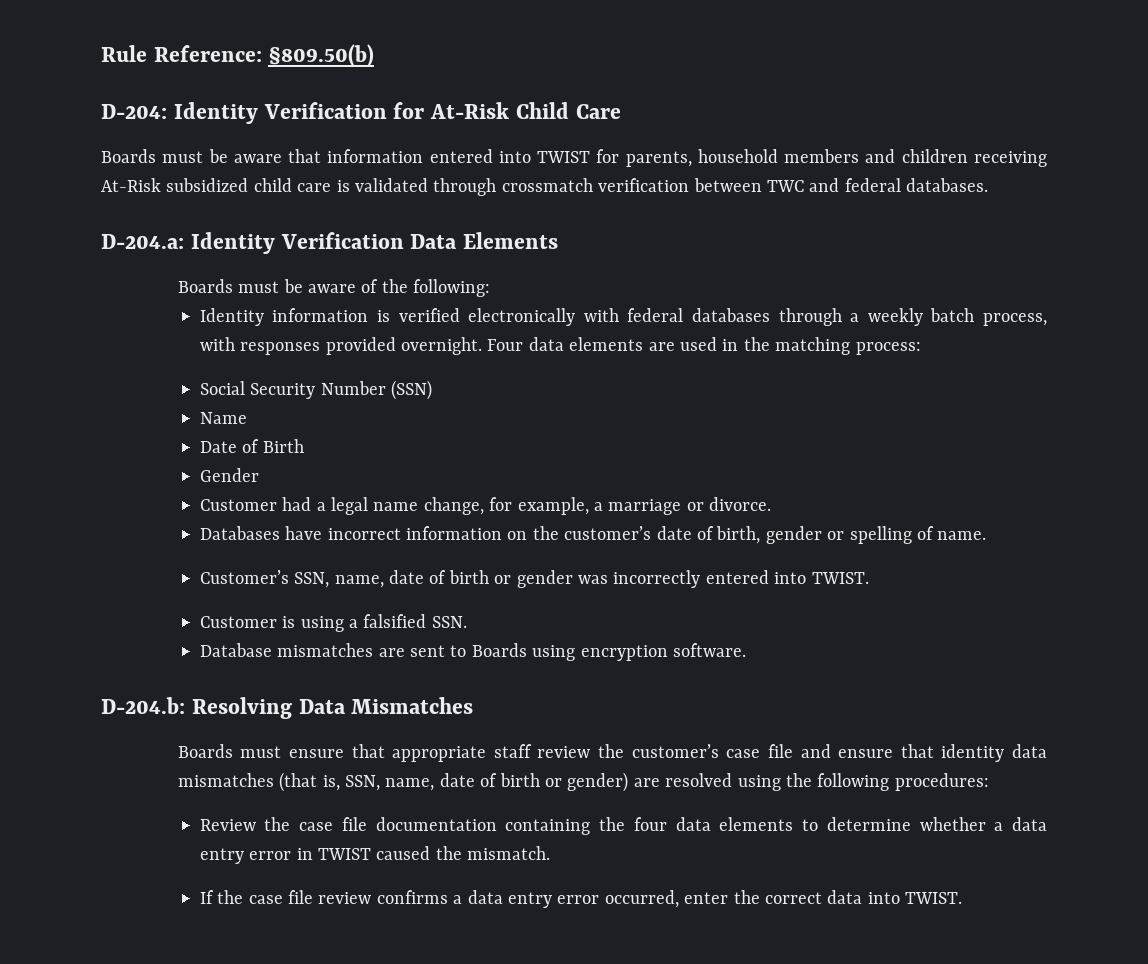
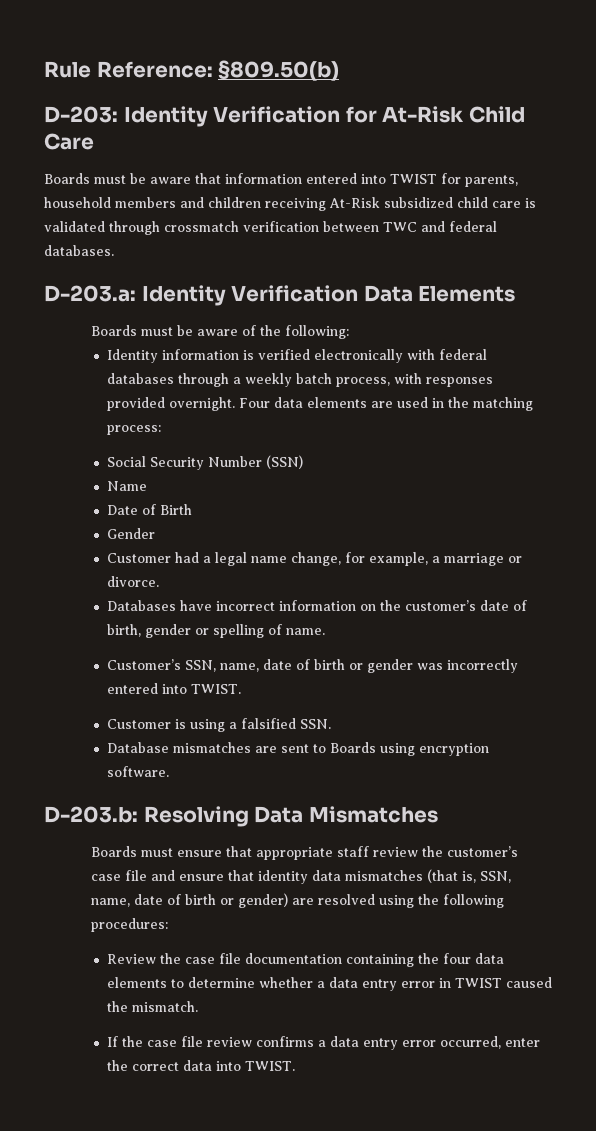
[101,104,167,119] D-204: -> [44,106,118,123] D-203:
[101,234,184,249] D-204.a: -> [44,285,136,302] D-203.a:
[101,697,185,714] D-204.b: -> [44,806,138,823] D-203.b:

